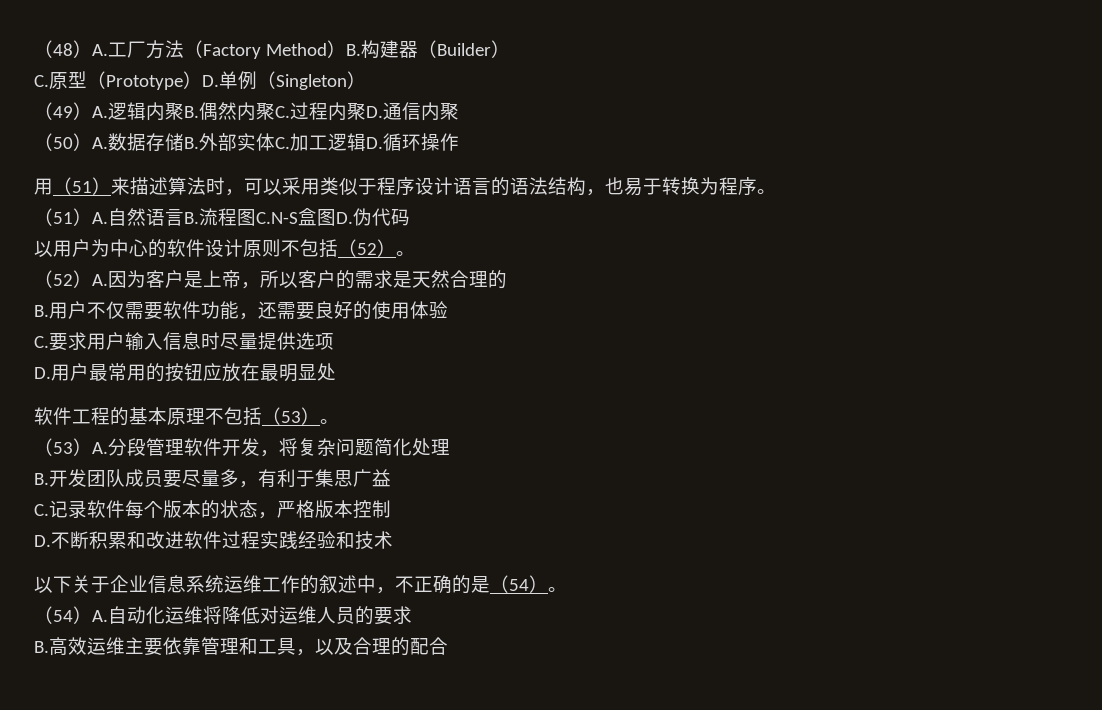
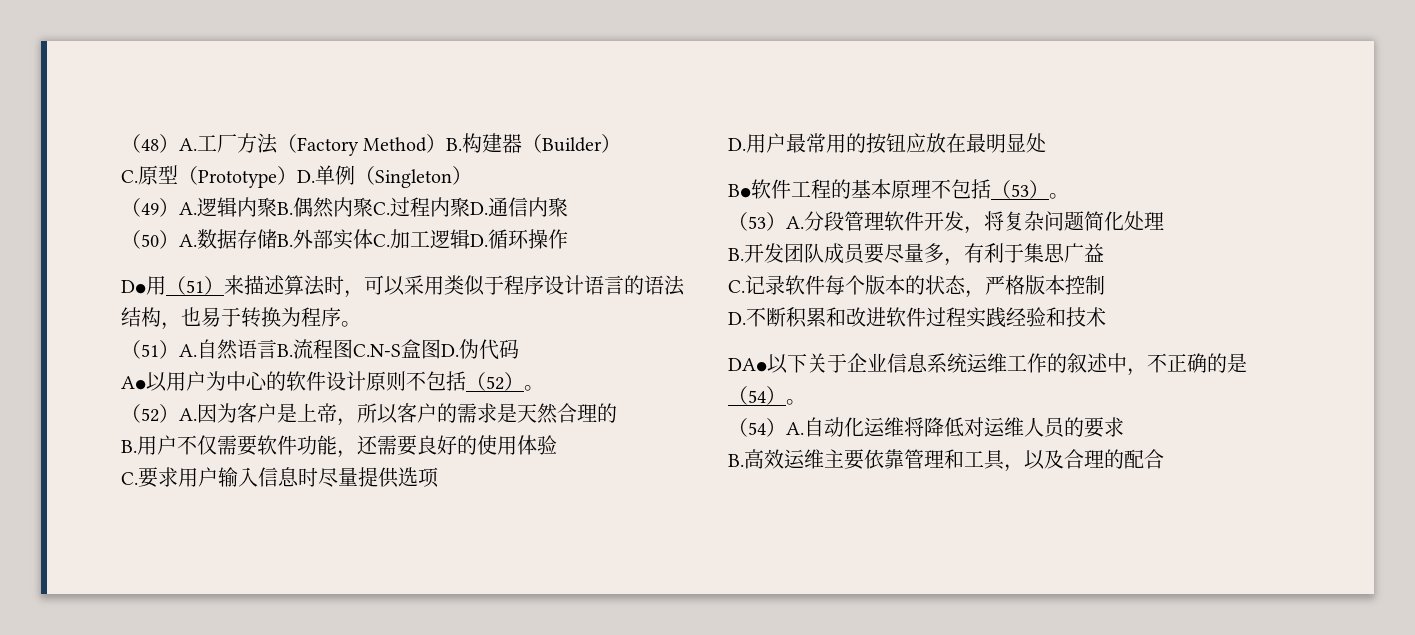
(459, 142) none -> [121,280,146,294] D●
(410, 217) none -> [121,376,146,390] A●
(336, 372) none -> [728,184,751,198] B●
(393, 540) none -> [728,358,767,372] DA●

